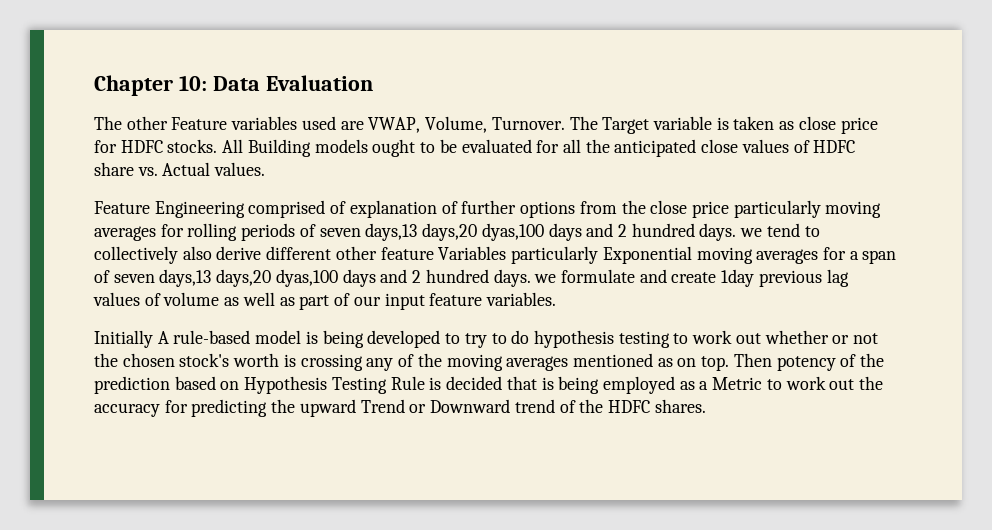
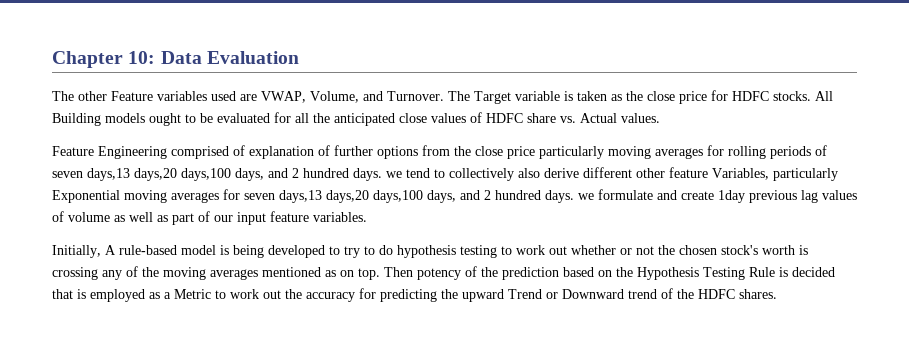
(488, 124) none -> [363,91,383,101] and
(795, 125) none -> [626,91,643,101] the
[481,223,582,241] dyas,100 days -> [181,168,264,181] days,100 days,
[438,246,507,260] Variables -> [712,168,769,180] Variables,
[849,250,897,264] [94,269,376,287] a span of seven days,13 days,20 dyas,100 days -> [244,190,456,203] seven days,13 days,20 days,100 days,
[94,330,153,348] Initially -> [52,245,101,258] Initially,
(240, 385) none -> [616,267,633,277] the
[558,376,600,394] being -> (86, 294) none

